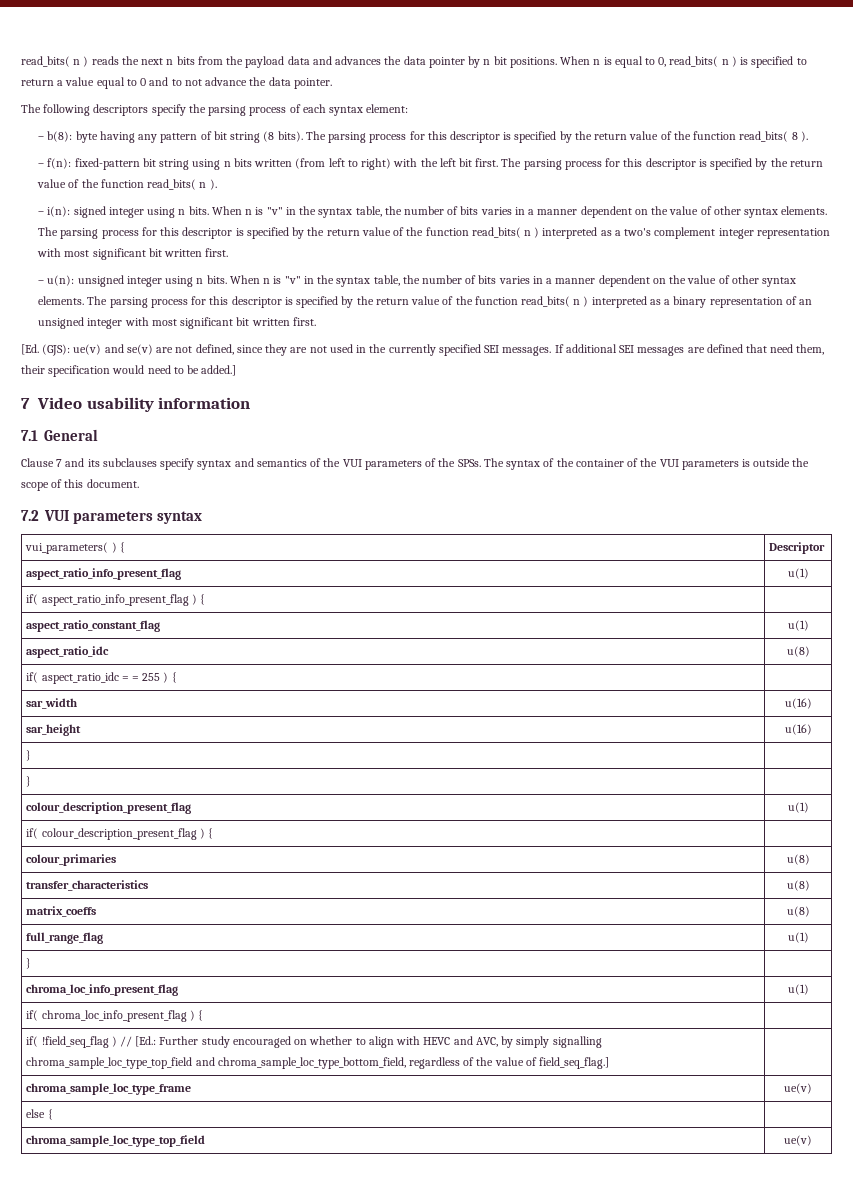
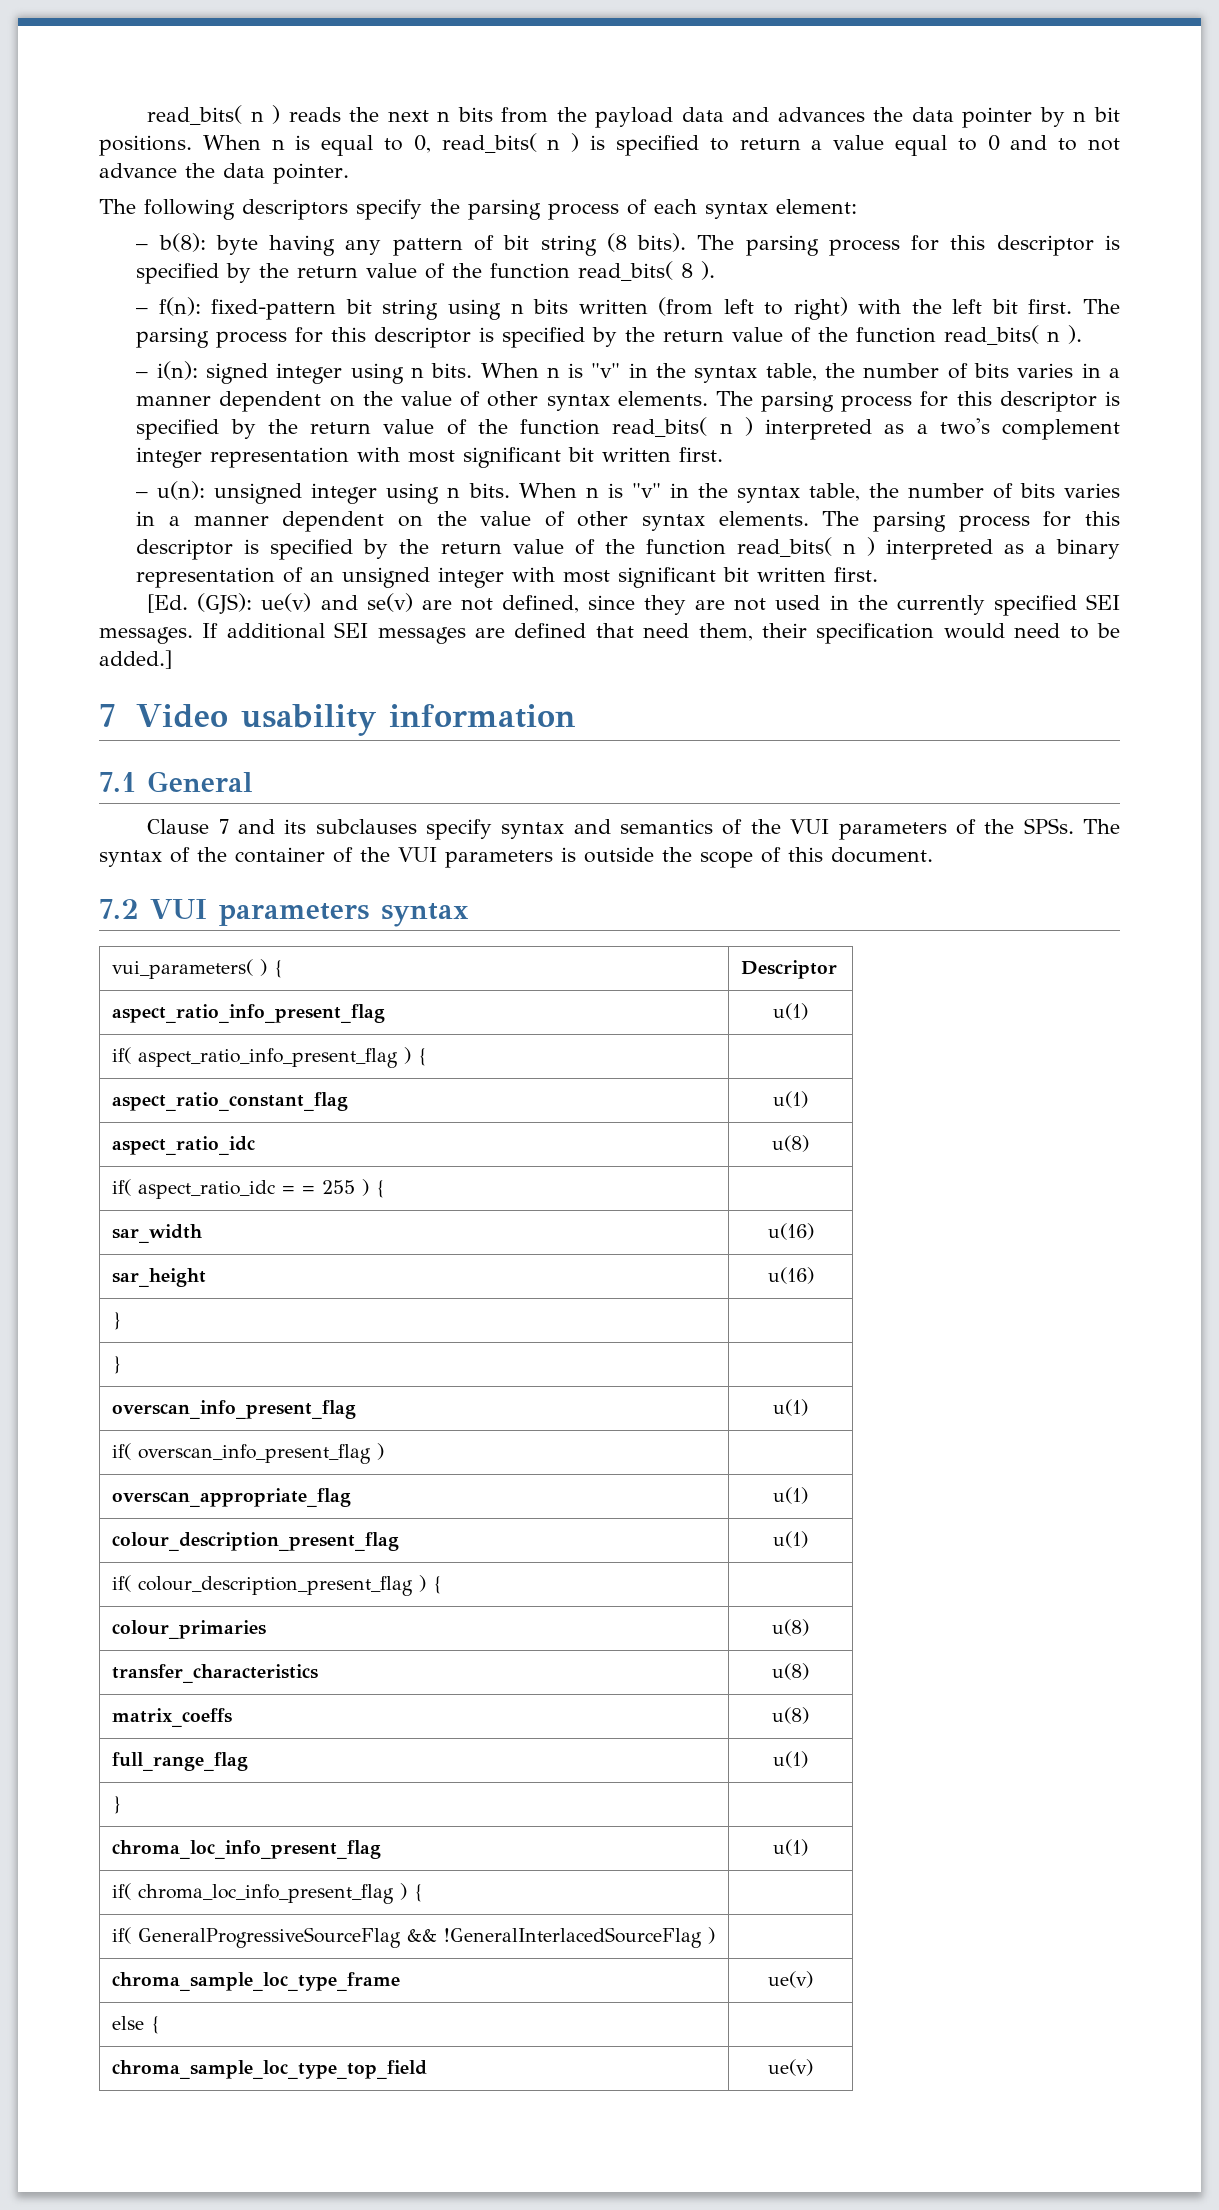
(32, 781) none -> [112,1400,357,1419] [773,1399,808,1416] [112,1443,385,1464] [112,1488,352,1507] [773,1487,808,1504] // overscan_info_present_flag | u(1) // if( overscan_info_present_flag ) | // overscan_appropriate_flag | u(1)
[41,1036,602,1048] [26,1057,610,1069] !field_seq_flag ) // [Ed.: Further study encouraged on whether to align with HEVC and AVC, by simply signalling chroma_sample_loc_type_top_field and chroma_sample_loc_type_bottom_field, regardless of the value of field_seq_flag.] -> [138,1927,716,1948] GeneralProgressiveSourceFlag && !GeneralInterlacedSourceFlag )

